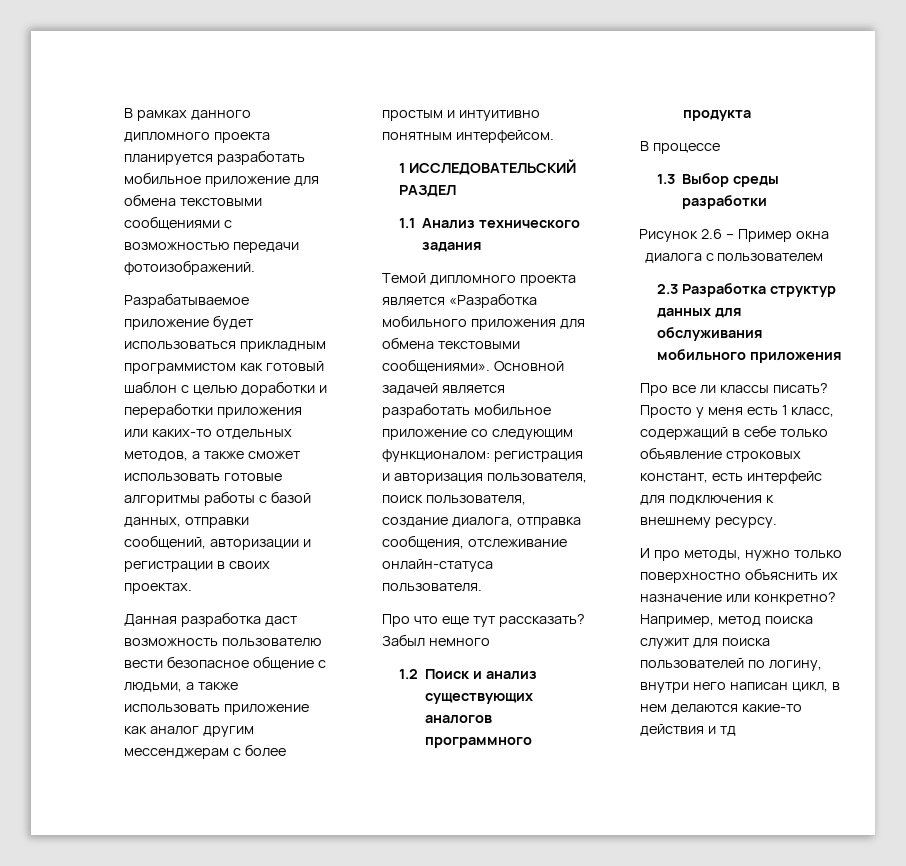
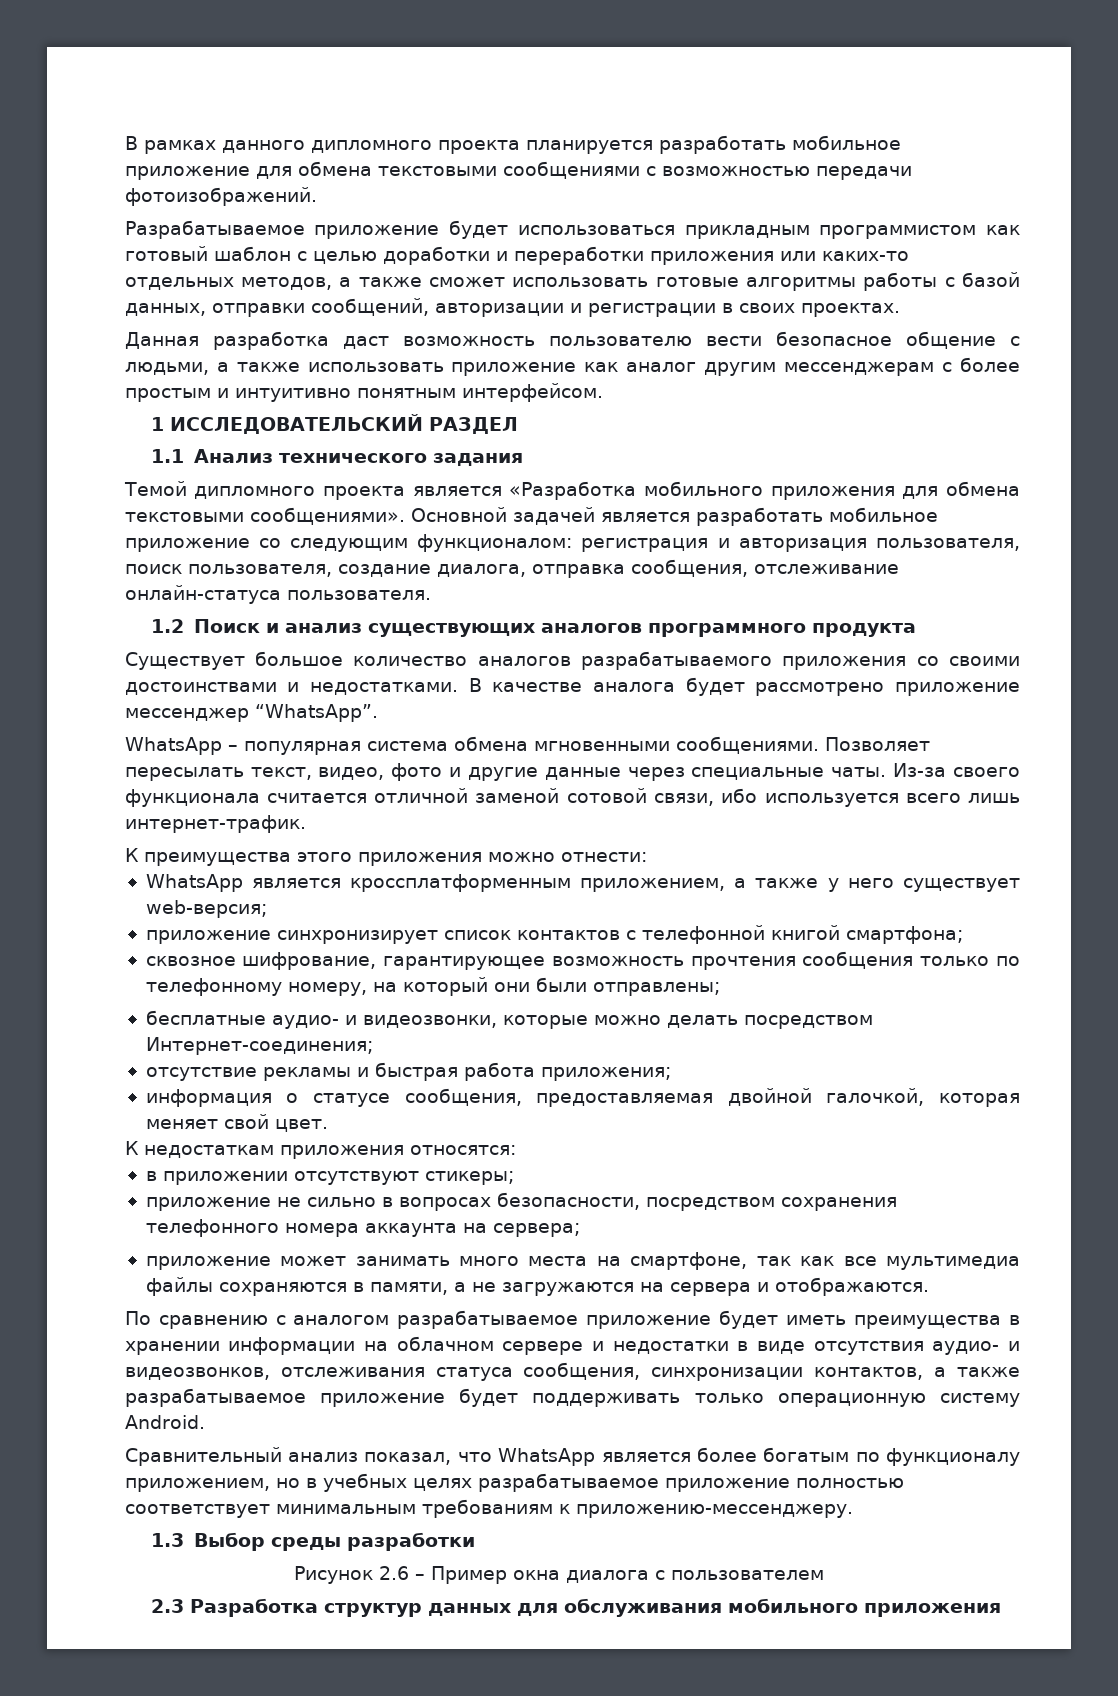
[381,614,585,627] [381,634,490,647] // Про что еще тут рассказать? Забыл немного -> (431, 595) none
[639,141,720,154] В процессе -> [124,651,1020,670] [124,677,1021,696] [124,704,378,722] [124,736,930,755] [124,763,1021,781] [124,788,1021,807] [124,815,306,833] [124,848,647,866] [145,874,1020,892] [145,900,267,918] [145,925,963,944] [145,951,1021,970] [145,977,720,996] [145,1010,873,1029] [145,1037,373,1055] [145,1062,671,1081] [145,1088,1021,1107] [145,1114,328,1132] [124,1141,516,1159] [145,1171,514,1185] [145,1192,897,1211] [145,1219,580,1237] [145,1252,1021,1270] [145,1277,929,1296] [124,1310,1020,1329] [124,1336,1020,1355] [124,1362,1020,1381] [124,1388,1020,1407] [124,1415,205,1429] [124,1447,1020,1466] [124,1473,904,1492] [124,1499,853,1518] Существует большое количество аналогов разрабатываемого приложения со своими достоинствами и недостатками. В качестве аналога будет рассмотрено приложение мессенджер “WhatsApp”. // WhatsApp – популярная система обмена мгновенными сообщениями. Позволяет пересылать текст, видео, фото и другие данные через специальные чаты. Из-за своего функционала считается отличной заменой сотовой связи, ибо используется всего лишь интернет-трафик. // К преимущества этого приложения можно отнести: // WhatsApp является кроссплатформенным приложением, а также у него существует web-версия; // приложение синхронизирует список контактов с телефонной книгой смартфона; // сквозное шифрование, гарантирующее возможность прочтения сообщения только по телефонному номеру, на который они были отправлены; // бесплатные аудио- и видеозвонки, которые можно делать посредством Интернет-соединения; // отсутствие рекламы и быстрая работа приложения; // информация о статусе сообщения, предоставляемая двойной галочкой, которая меняет свой цвет. // К недостаткам приложения относятся: // в приложении отсутствуют стикеры; // приложение не сильно в вопросах безопасности, посредством сохранения телефонного номера аккаунта на сервера; // приложение может занимать много места на смартфоне, так как все мультимедиа файлы сохраняются в памяти, а не загружаются на сервера и отображаются. // По сравнению с аналогом разрабатываемое приложение будет иметь преимущества в хранении информации на облачном сервере и недостатки в виде отсутствия аудио- и видеозвонков, отслеживания статуса сообщения, синхронизации контактов, а также разрабатываемое приложение будет поддерживать только операционную систему Android. // Сравнительный анализ показал, что WhatsApp является более богатым по функционалу приложением, но в учебных целях разрабатываемое приложение полностью соответствует минимальным требованиям к приложению-мессенджеру.
[639,383,828,396] [639,405,835,418] [639,425,828,440] [639,447,801,462] [639,471,822,484] [639,495,774,505] [639,517,777,528] [639,548,842,561] [639,568,838,583] [639,592,836,605] [639,614,813,627] [639,638,770,649] [639,658,822,671] [639,682,840,693] [639,704,802,714] [639,724,736,736] // Про все ли классы писать? Просто у меня есть 1 класс, содержащий в себе только объявление строковых констант, есть интерфейс для подключения к внешнему ресурсу. // И про методы, нужно только поверхностно объяснить их назначение или конкретно? Например, метод поиска служит для поиска пользователей по логину, внутри него написан цикл, в нем делаются какие-то действия и тд -> (1002, 1610) none

